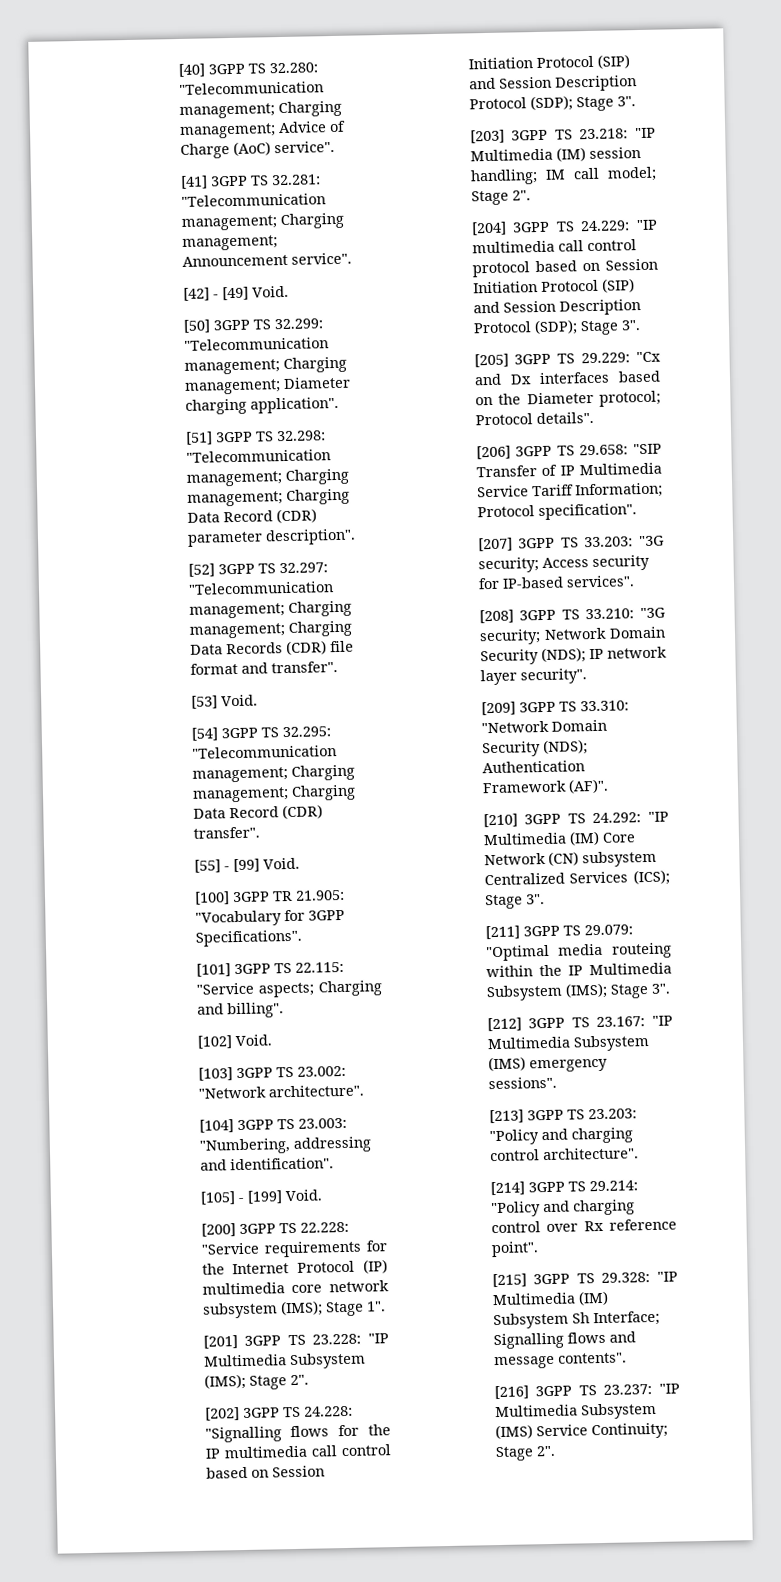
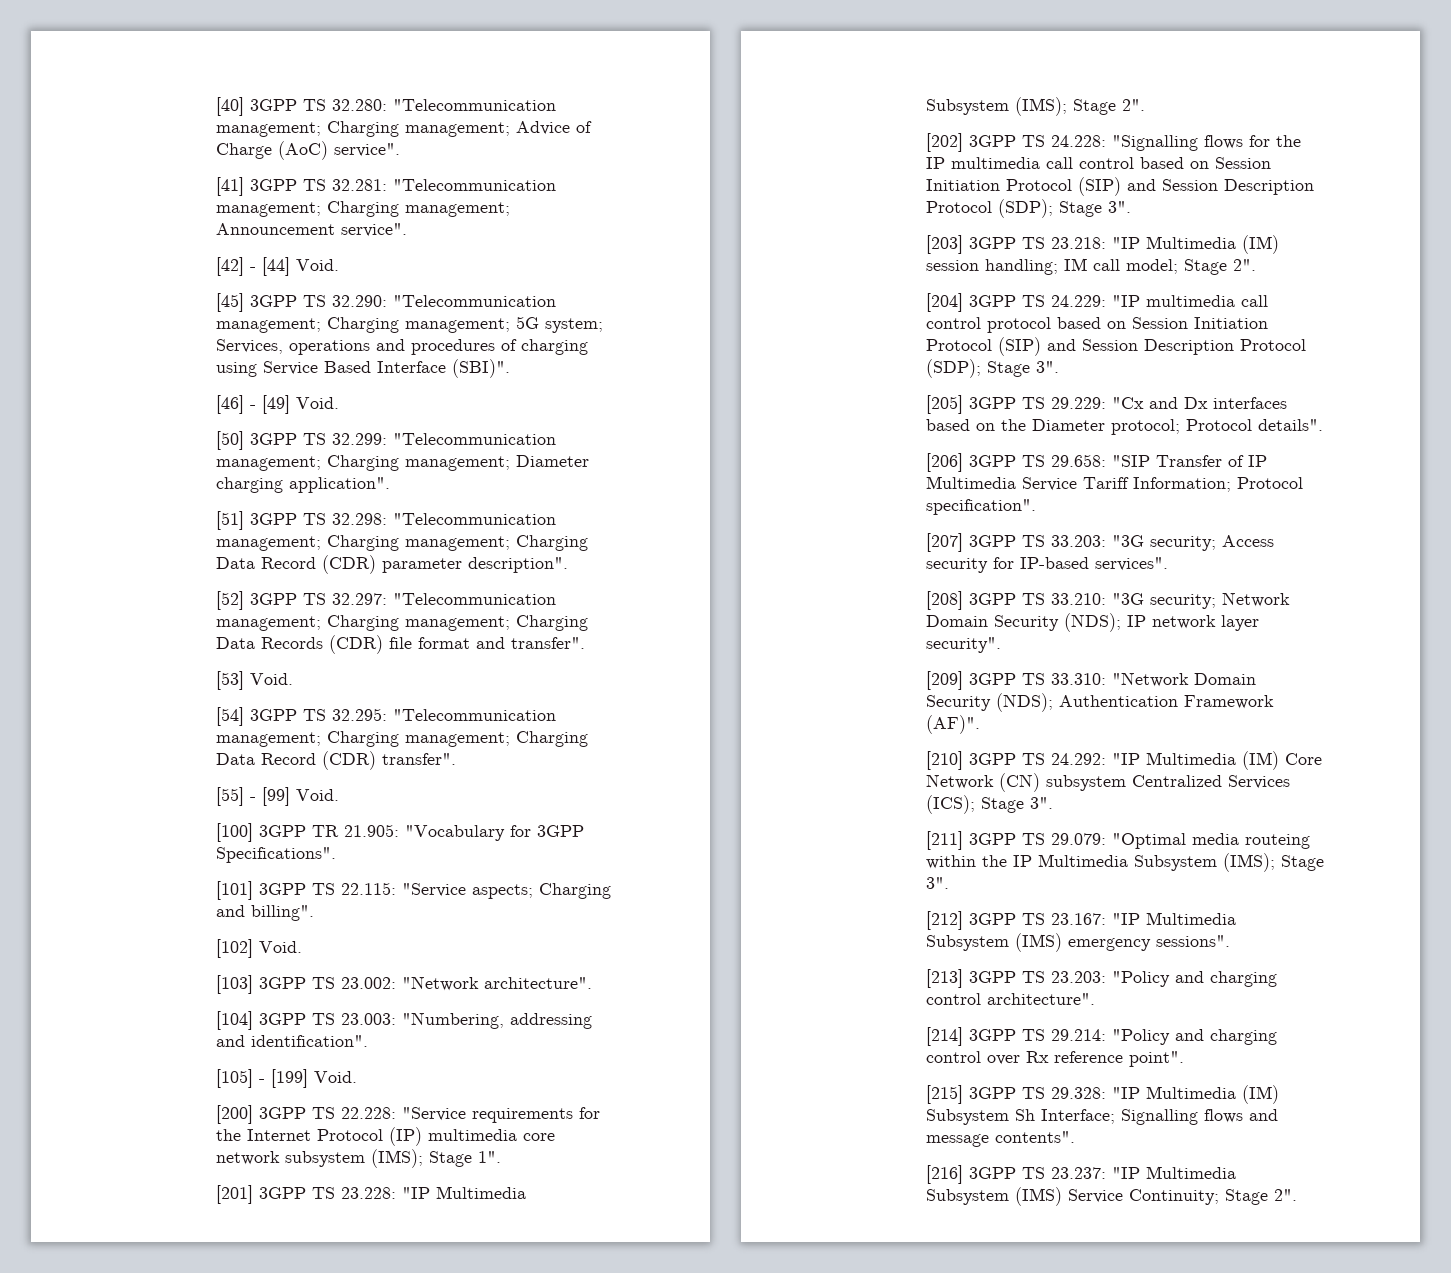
(219, 296) none -> [261,257,339,276] [215,293,556,312] [215,316,603,333] [215,339,588,355] [215,359,510,378] [215,395,256,414] [44] Void. // [45] 3GPP TS 32.290: "Telecommunication management; Charging management; 5G system; Services, operations and procedures of charging using Service Based Interface (SBI)". // [46] -

